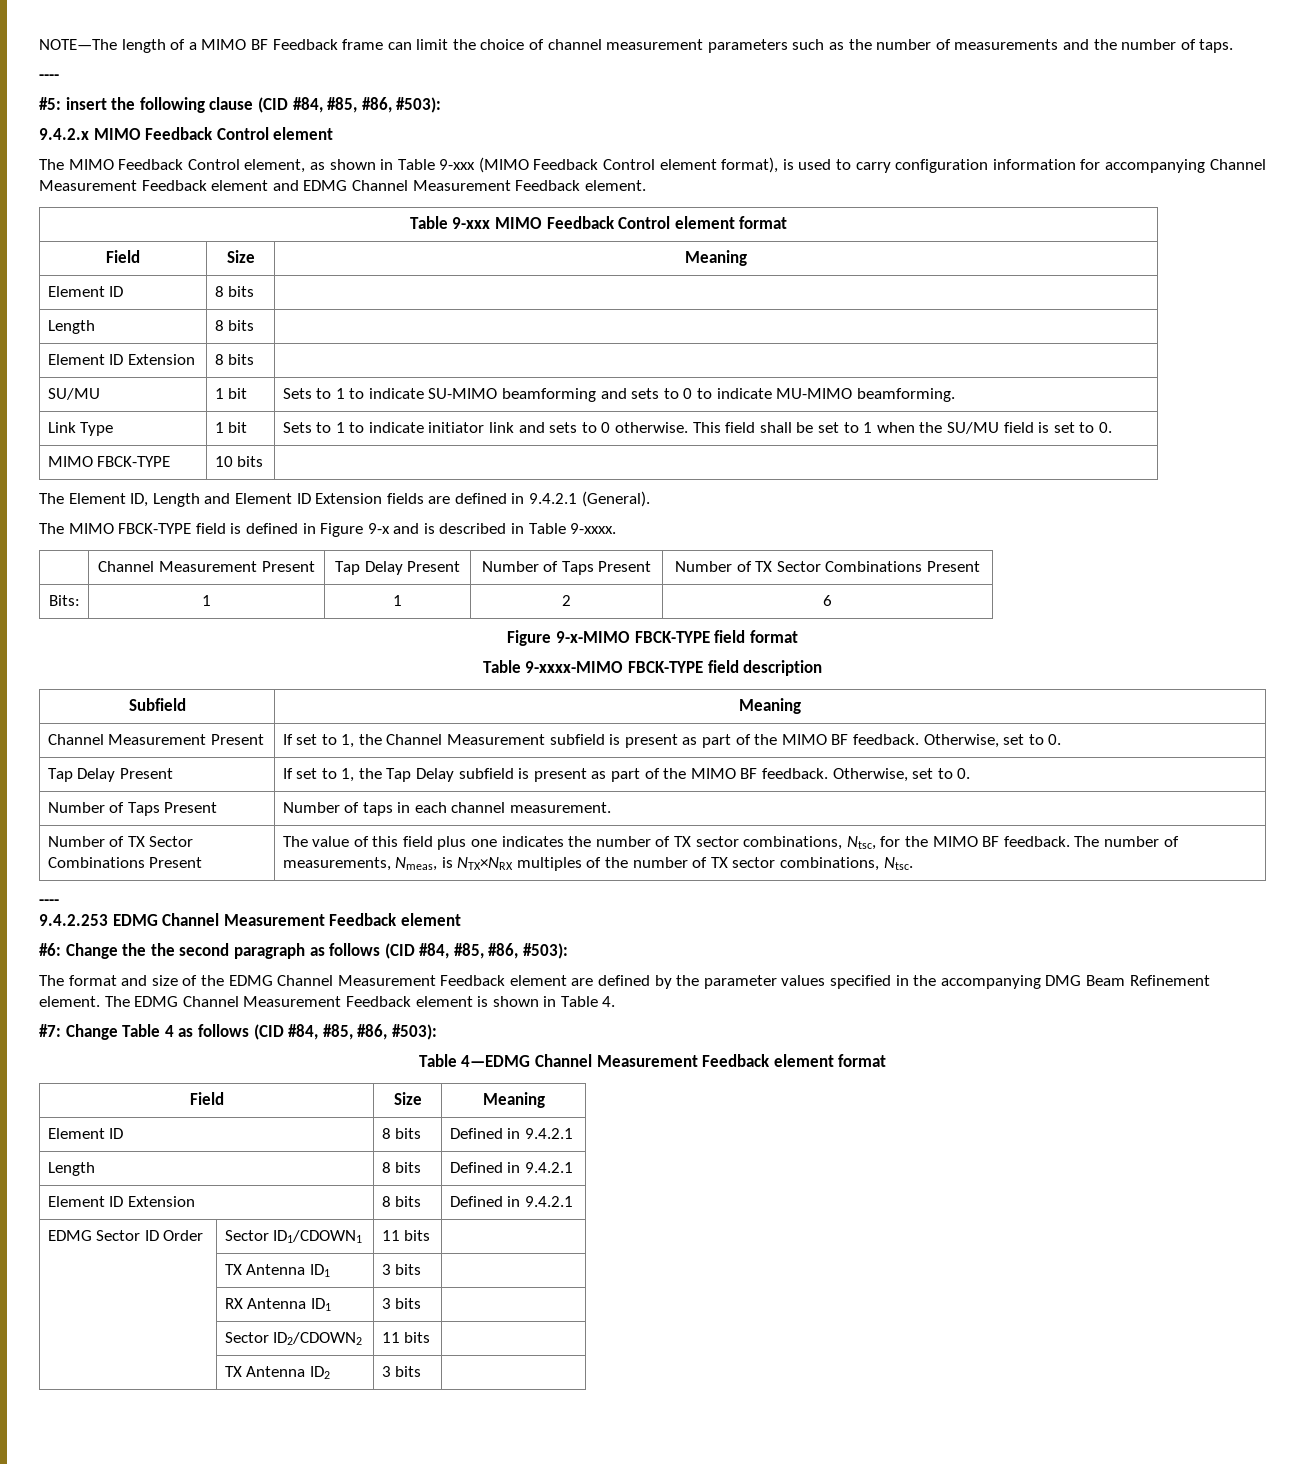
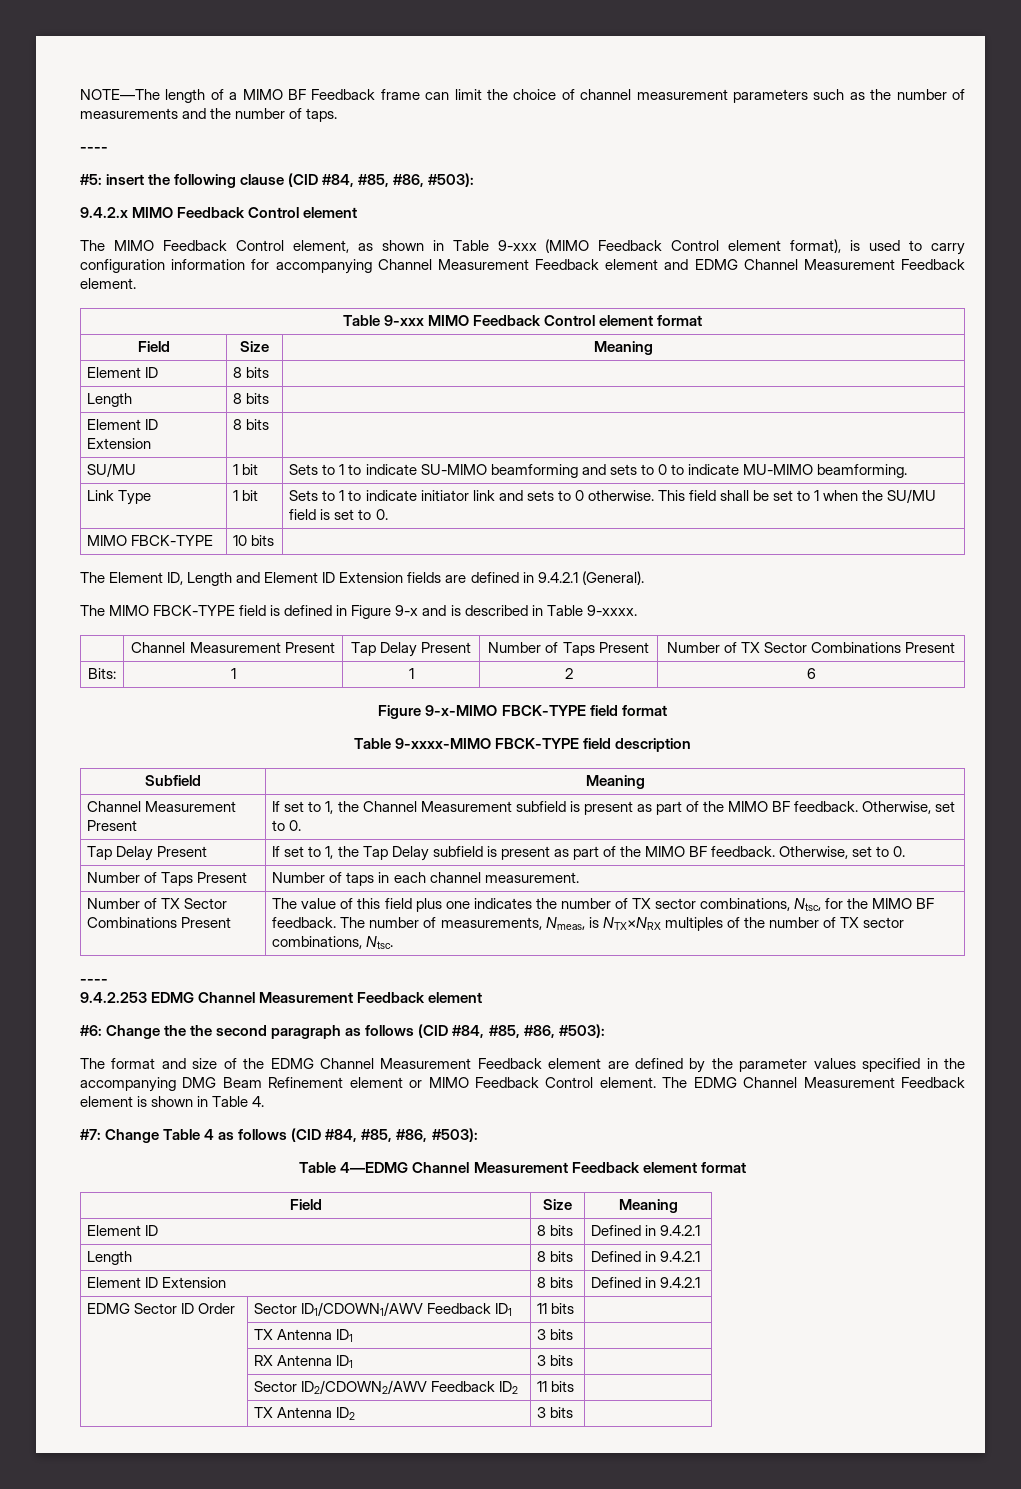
(1210, 980) none -> [349,1077,594,1088] element or MIMO Feedback Control
[273,1230,363,1243] ID1/CDOWN1 -> [301,1302,513,1316] ID1/CDOWN1/AWV Feedback ID1
[273,1332,363,1345] ID2/CDOWN2 -> [301,1380,519,1394] ID2/CDOWN2/AWV Feedback ID2

